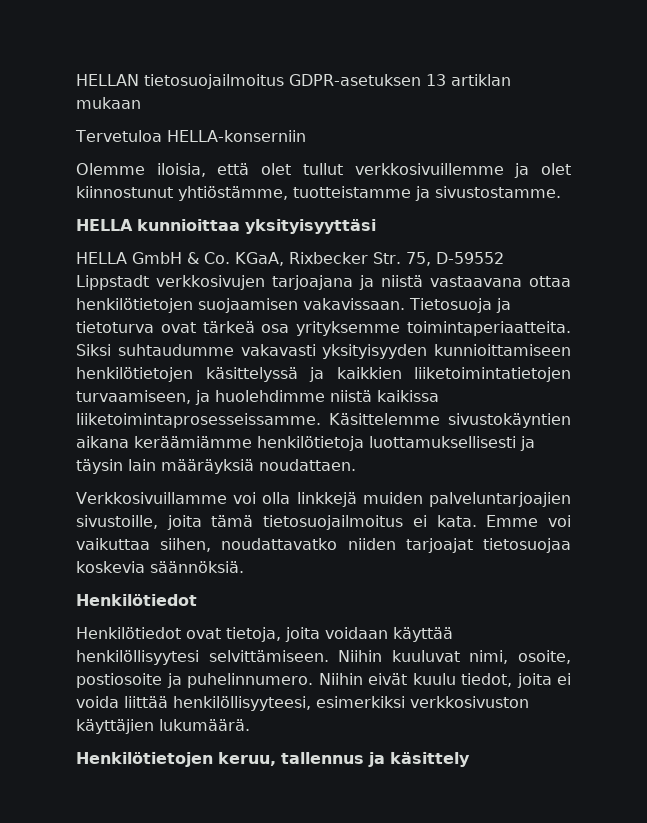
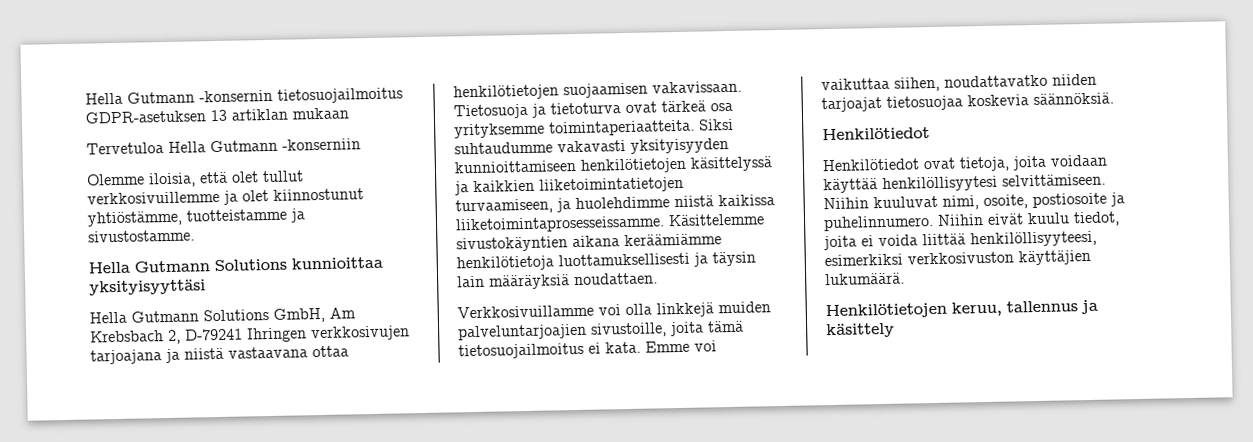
[76,74,139,86] HELLAN -> [85,89,273,105] Hella Gutmann -konsernin
[166,130,306,142] HELLA-konserniin -> [168,138,361,153] Hella Gutmann -konserniin
[76,219,133,231] HELLA -> [88,258,287,274] Hella Gutmann Solutions
[76,252,504,266] [76,275,149,290] HELLA GmbH & Co. KGaA, Rixbecker Str. 75, D-59552 Lippstadt -> [89,307,356,324] [90,327,307,344] Hella Gutmann Solutions GmbH, Am Krebsbach 2, D-79241 Ihringen

